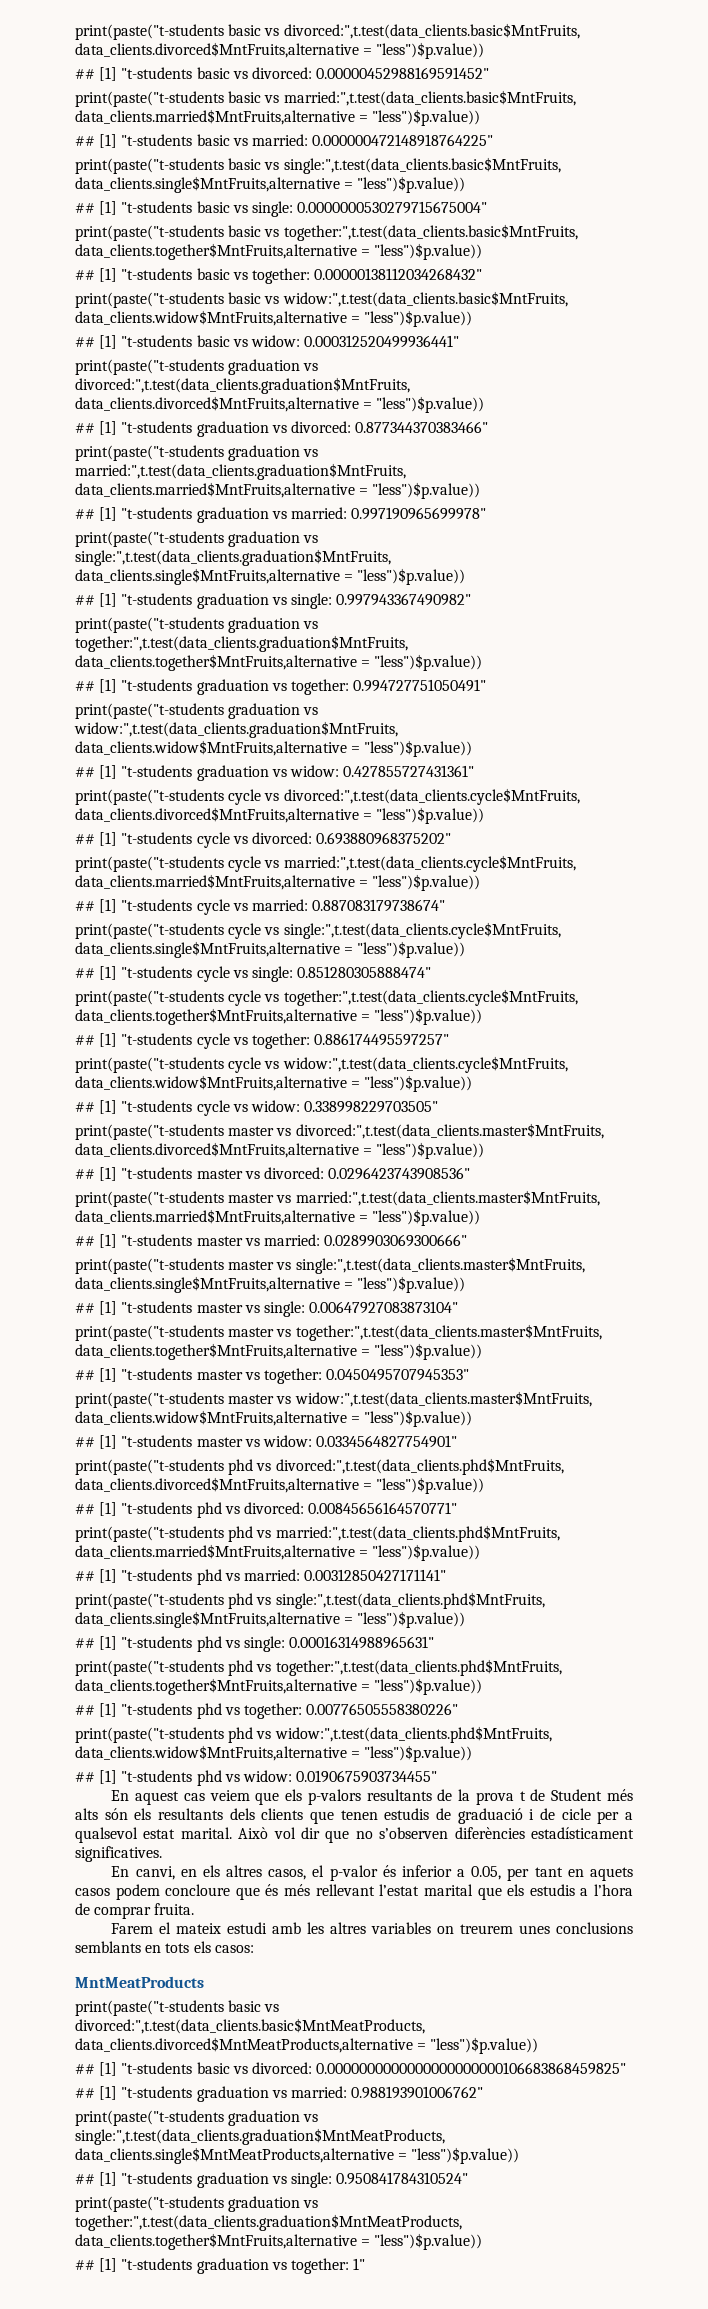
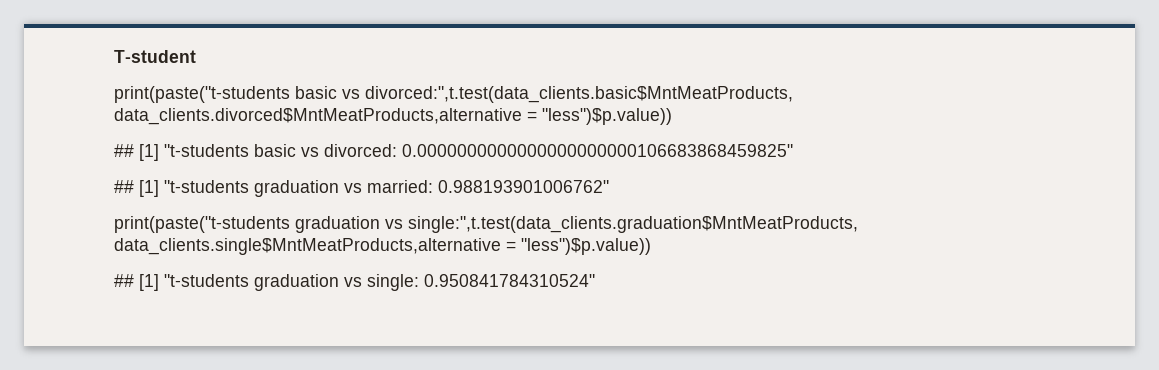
[75,23,580,40] [75,42,485,59] [75,67,490,81] [75,90,576,107] [75,109,481,126] [75,134,494,148] [75,157,561,174] [75,176,466,193] [75,201,488,217] [75,224,578,241] [75,243,483,260] [75,268,483,284] [75,291,568,308] [75,310,473,327] [75,335,460,349] [75,359,319,375] [75,377,410,394] [75,396,485,413] [75,421,489,437] [75,445,319,461] [75,463,406,480] [75,482,481,499] [75,507,487,523] [75,531,319,547] [75,549,391,566] [75,568,466,585] [75,593,472,609] [75,617,319,633] [75,635,408,652] [75,654,483,671] [75,679,487,695] [75,703,319,719] [74,721,398,738] [75,740,473,757] [75,765,475,781] [75,788,580,805] [75,807,485,824] [75,832,452,848] [75,855,576,872] [75,874,481,891] [75,899,446,915] [75,922,561,939] [75,941,466,958] [75,966,432,982] [75,989,578,1006] [75,1008,483,1025] [75,1033,450,1049] [75,1056,568,1073] [75,1075,473,1092] [75,1100,439,1116] [75,1123,604,1140] [75,1142,485,1159] [75,1167,471,1181] [75,1190,600,1207] [75,1209,481,1226] [75,1234,468,1248] [75,1257,585,1274] [75,1276,466,1293] [75,1301,459,1317] [75,1324,602,1341] [75,1343,483,1360] [75,1368,470,1384] [75,1391,592,1408] [75,1410,473,1427] [75,1435,458,1449] [75,1458,564,1475] [75,1477,485,1494] [75,1502,458,1518] [75,1525,560,1542] [75,1544,481,1561] [75,1569,447,1585] [75,1592,545,1609] [75,1611,466,1628] [75,1636,435,1652] [75,1659,562,1676] [75,1678,483,1695] [75,1703,459,1719] [75,1726,552,1743] [75,1745,473,1762] [75,1770,438,1786] [111,1789,633,1805] [75,1808,633,1824] [75,1827,634,1843] [75,1846,162,1862] [111,1865,633,1881] [75,1884,634,1900] [75,1903,195,1919] [111,1922,633,1934] [75,1941,254,1953] [75,1976,204,1988] print(paste("t-students basic vs divorced:",t.test(data_clients.basic$MntFruits, data_clients.divorced$MntFruits,alternative = "less")$p.value)) // ## [1] "t-students basic vs divorced: 0.00000452988169591452" // print(paste("t-students basic vs married:",t.test(data_clients.basic$MntFruits, data_clients.married$MntFruits,alternative = "less")$p.value)) // ## [1] "t-students basic vs married: 0.000000472148918764225" // print(paste("t-students basic vs single:",t.test(data_clients.basic$MntFruits, data_clients.single$MntFruits,alternative = "less")$p.value)) // ## [1] "t-students basic vs single: 0.0000000530279715675004" // print(paste("t-students basic vs together:",t.test(data_clients.basic$MntFruits, data_clients.together$MntFruits,alternative = "less")$p.value)) // ## [1] "t-students basic vs together: 0.00000138112034268432" // print(paste("t-students basic vs widow:",t.test(data_clients.basic$MntFruits, data_clients.widow$MntFruits,alternative = "less")$p.value)) // ## [1] "t-students basic vs widow: 0.000312520499936441" // print(paste("t-students graduation vs divorced:",t.test(data_clients.graduation$MntFruits, data_clients.divorced$MntFruits,alternative = "less")$p.value)) // ## [1] "t-students graduation vs divorced: 0.877344370383466" // print(paste("t-students graduation vs married:",t.test(data_clients.graduation$MntFruits, data_clients.married$MntFruits,alternative = "less")$p.value)) // ## [1] "t-students graduation vs married: 0.997190965699978" // print(paste("t-students graduation vs single:",t.test(data_clients.graduation$MntFruits, data_clients.single$MntFruits,alternative = "less")$p.value)) // ## [1] "t-students graduation vs single: 0.997943367490982" // print(paste("t-students graduation vs together:",t.test(data_clients.graduation$MntFruits, data_clients.together$MntFruits,alternative = "less")$p.value)) // ## [1] "t-students graduation vs together: 0.994727751050491" // print(paste("t-students graduation vs widow:",t.test(data_clients.graduation$MntFruits, data_clients.widow$MntFruits,alternative = "less")$p.value)) // ## [1] "t-students graduation vs widow: 0.427855727431361" // print(paste("t-students cycle vs divorced:",t.test(data_clients.cycle$MntFruits, data_clients.divorced$MntFruits,alternative = "less")$p.value)) // ## [1] "t-students cycle vs divorced: 0.693880968375202" // print(paste("t-students cycle vs married:",t.test(data_clients.cycle$MntFruits, data_clients.married$MntFruits,alternative = "less")$p.value)) // ## [1] "t-students cycle vs married: 0.887083179738674" // print(paste("t-students cycle vs single:",t.test(data_clients.cycle$MntFruits, data_clients.single$MntFruits,alternative = "less")$p.value)) // ## [1] "t-students cycle vs single: 0.851280305888474" // print(paste("t-students cycle vs together:",t.test(data_clients.cycle$MntFruits, data_clients.together$MntFruits,alternative = "less")$p.value)) // ## [1] "t-students cycle vs together: 0.886174495597257" // print(paste("t-students cycle vs widow:",t.test(data_clients.cycle$MntFruits, data_clients.widow$MntFruits,alternative = "less")$p.value)) // ## [1] "t-students cycle vs widow: 0.338998229703505" // print(paste("t-students master vs divorced:",t.test(data_clients.master$MntFruits, data_clients.divorced$MntFruits,alternative = "less")$p.value)) // ## [1] "t-students master vs divorced: 0.0296423743908536" // print(paste("t-students master vs married:",t.test(data_clients.master$MntFruits, data_clients.married$MntFruits,alternative = "less")$p.value)) // ## [1] "t-students master vs married: 0.0289903069300666" // print(paste("t-students master vs single:",t.test(data_clients.master$MntFruits, data_clients.single$MntFruits,alternative = "less")$p.value)) // ## [1] "t-students master vs single: 0.00647927083873104" // print(paste("t-students master vs together:",t.test(data_clients.master$MntFruits, data_clients.together$MntFruits,alternative = "less")$p.value)) // ## [1] "t-students master vs together: 0.0450495707945353" // print(paste("t-students master vs widow:",t.test(data_clients.master$MntFruits, data_clients.widow$MntFruits,alternative = "less")$p.value)) // ## [1] "t-students master vs widow: 0.0334564827754901" // print(paste("t-students phd vs divorced:",t.test(data_clients.phd$MntFruits, data_clients.divorced$MntFruits,alternative = "less")$p.value)) // ## [1] "t-students phd vs divorced: 0.00845656164570771" // print(paste("t-students phd vs married:",t.test(data_clients.phd$MntFruits, data_clients.married$MntFruits,alternative = "less")$p.value)) // ## [1] "t-students phd vs married: 0.00312850427171141" // print(paste("t-students phd vs single:",t.test(data_clients.phd$MntFruits, data_clients.single$MntFruits,alternative = "less")$p.value)) // ## [1] "t-students phd vs single: 0.00016314988965631" // print(paste("t-students phd vs together:",t.test(data_clients.phd$MntFruits, data_clients.together$MntFruits,alternative = "less")$p.value)) // ## [1] "t-students phd vs together: 0.00776505558380226" // print(paste("t-students phd vs widow:",t.test(data_clients.phd$MntFruits, data_clients.widow$MntFruits,alternative = "less")$p.value)) // ## [1] "t-students phd vs widow: 0.0190675903734455" // En aquest cas veiem que els p-valors resultants de la prova t de Student més alts són els resultants dels clients que tenen estudis de graduació i de cicle per a qualsevol estat marital. Això vol dir que no s’observen diferències estadísticament significatives. // En canvi, en els altres casos, el p-valor és inferior a 0.05, per tant en aquets casos podem concloure que és més rellevant l’estat marital que els estudis a l’hora de comprar fruita. // Farem el mateix estudi amb les altres variables on treurem unes conclusions semblants en tots els casos: // MntMeatProducts -> [114,50,196,63] T-student
[75,2196,319,2212] [75,2214,462,2231] [75,2233,483,2250] [75,2258,366,2274] // print(paste("t-students graduation vs together:",t.test(data_clients.graduation$MntMeatProducts, data_clients.together$MntFruits,alternative = "less")$p.value)) // ## [1] "t-students graduation vs together: 1" -> (595, 280) none

